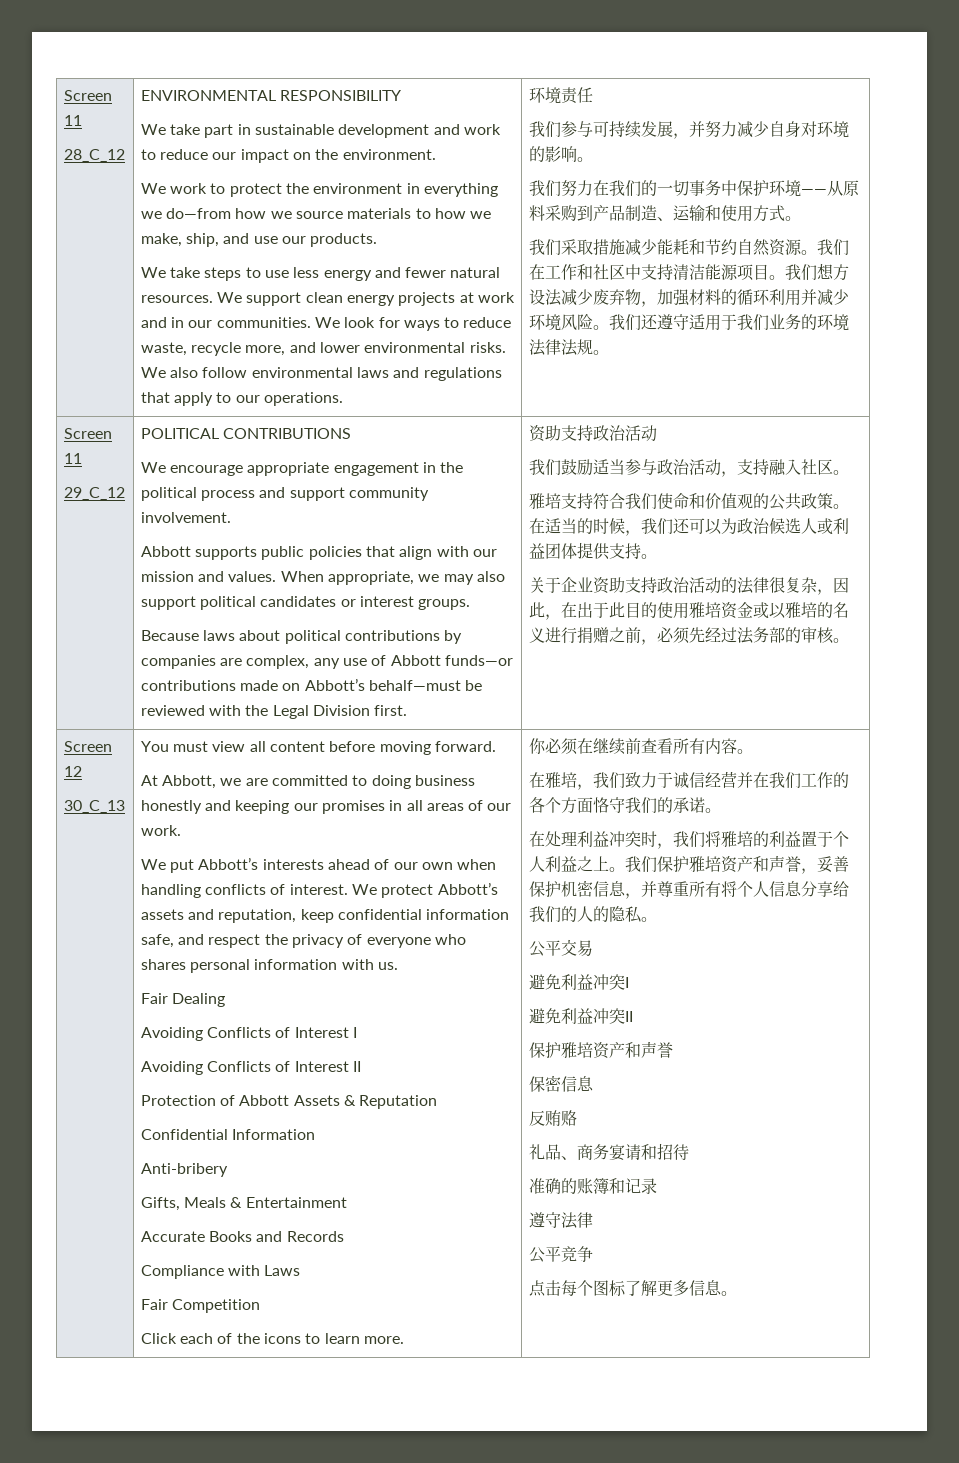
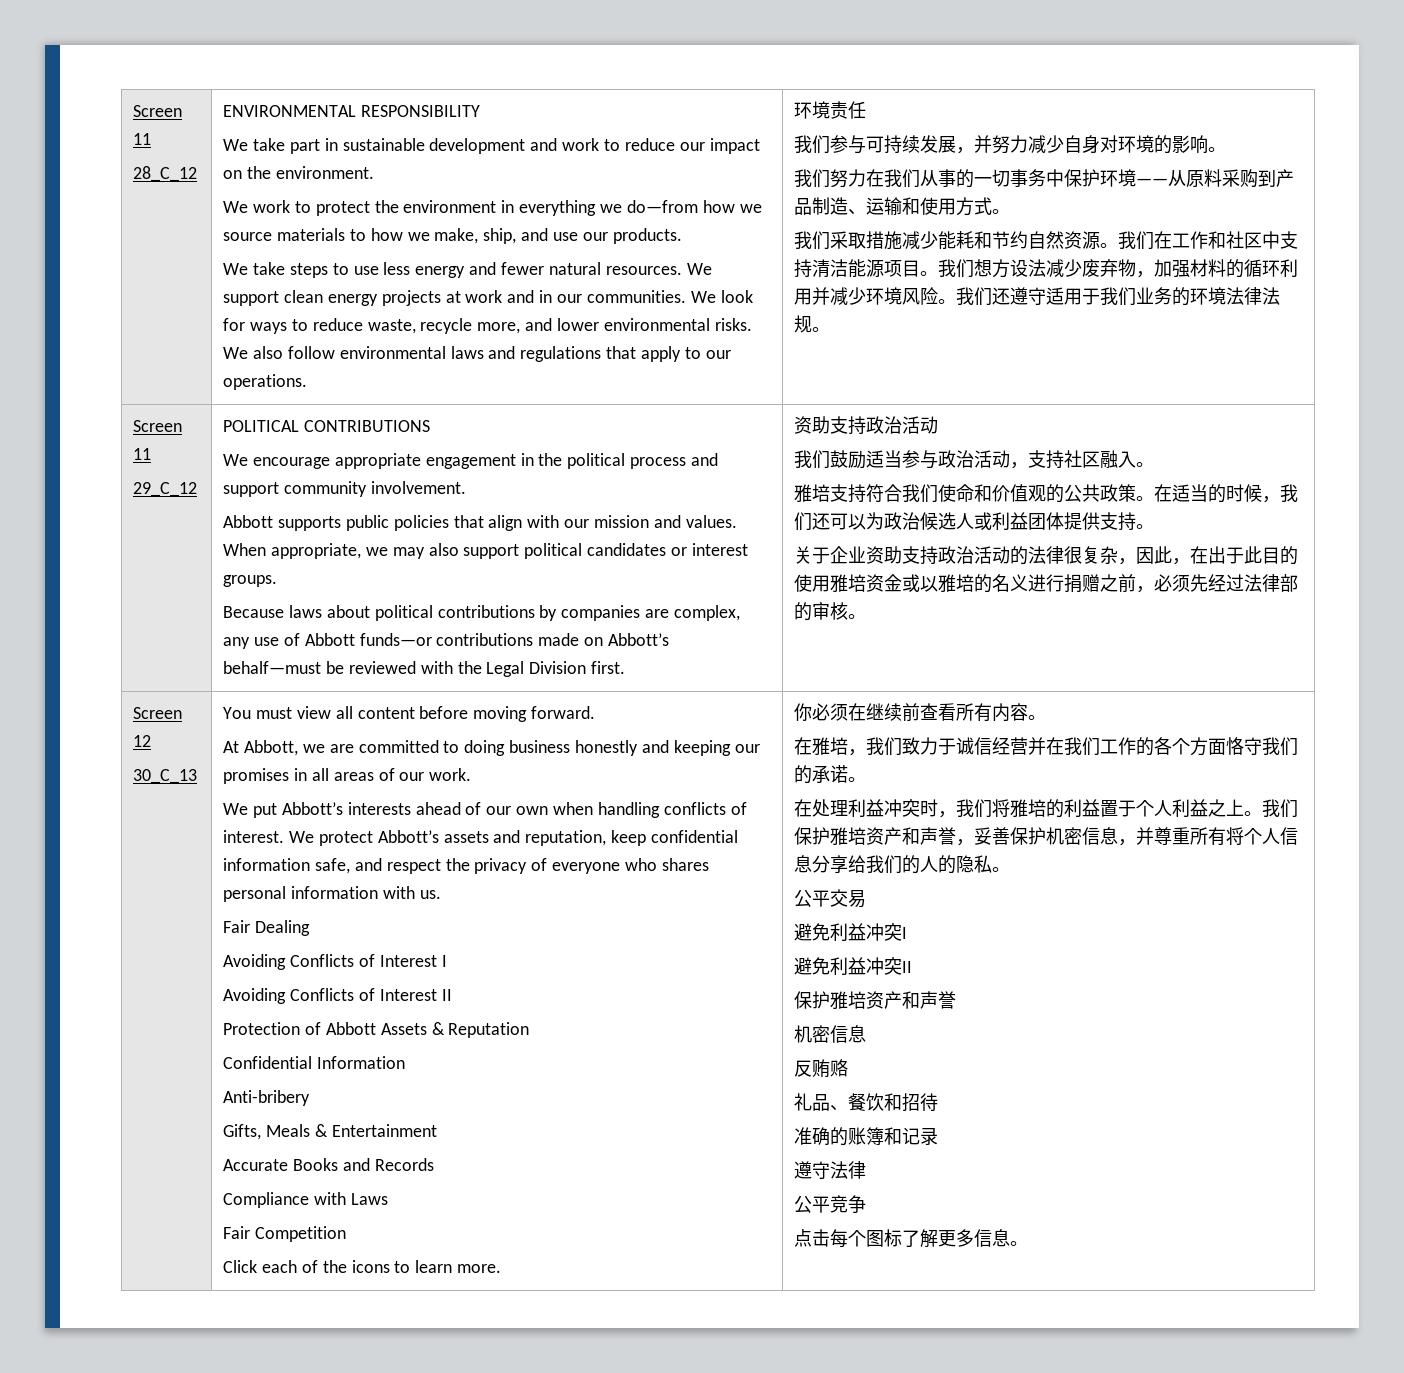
(641, 188) none -> [920,169,957,187] 从事
[768,459,833,476] 融入社区 -> [1064,450,1137,468] 社区融入
[752,627,769,643] 务 -> [1262,574,1281,592] 律
[528,1076,545,1092] 保 -> [794,1025,813,1043] 机
[576,1144,641,1161] 商务宴请 -> [848,1093,885,1111] 餐饮

